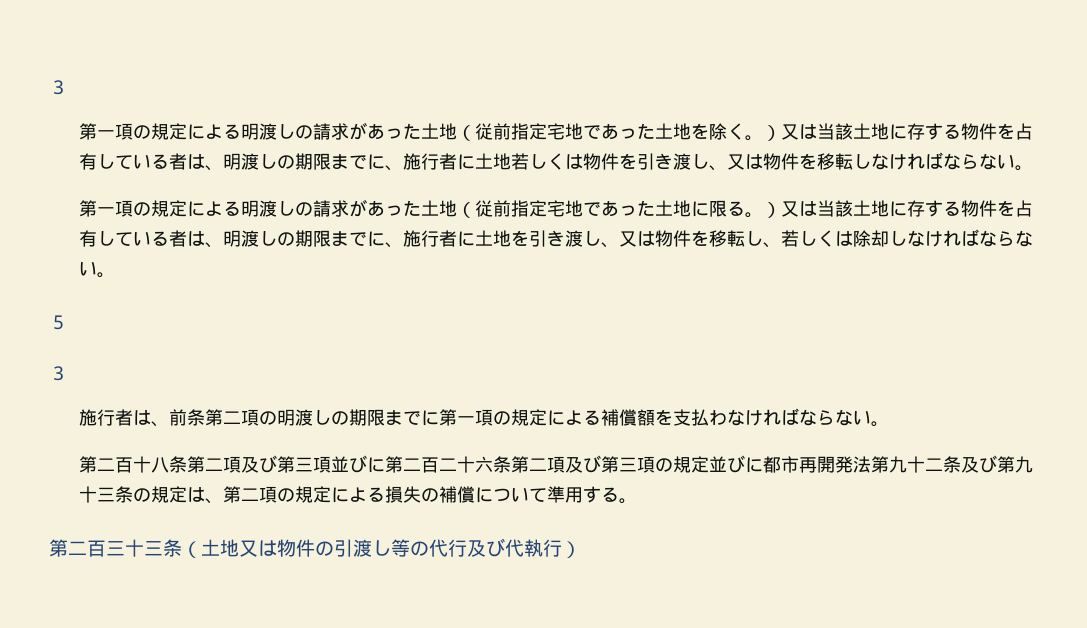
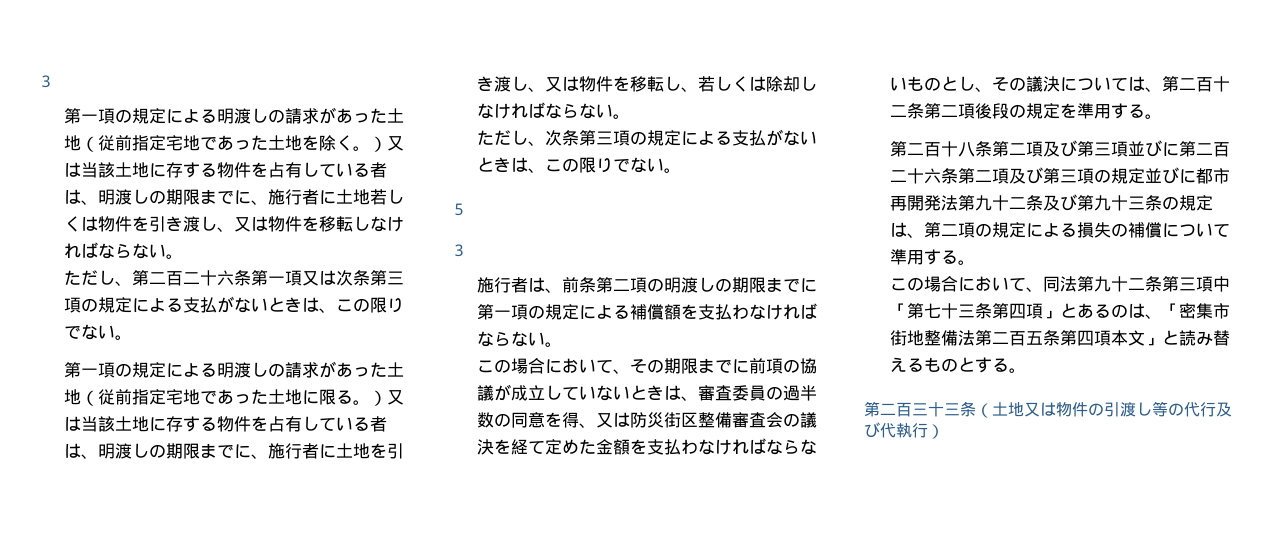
(1033, 168) none -> [64,270,405,286] [64,296,405,313] [64,324,133,340] // ただし、第二百二十六条第一項又は次条第三項の規定による支払がないときは、この限りでない。
(115, 275) none -> [477,129,818,146] [477,157,682,173] // ただし、次条第三項の規定による支払がないときは、この限りでない。
(889, 424) none -> [477,358,818,374] [477,384,818,401] [477,412,818,428] [477,438,818,455] [890,76,1231,92] [890,103,1163,119] // この場合において、その期限までに前項の協議が成立していないときは、審査委員の過半数の同意を得、又は防災街区整備審査会の議決を経て定めた金額を支払わなければならないものとし、その議決については、第二百十二条第二項後段の規定を準用する。
(637, 501) none -> [890,276,1231,292] [890,303,1231,319] [890,330,1231,346] [890,357,1027,373] // この場合において、同法第九十二条第三項中「第七十三条第四項」とあるのは、「密集市街地整備法第二百五条第四項本文」と読み替えるものとする。

